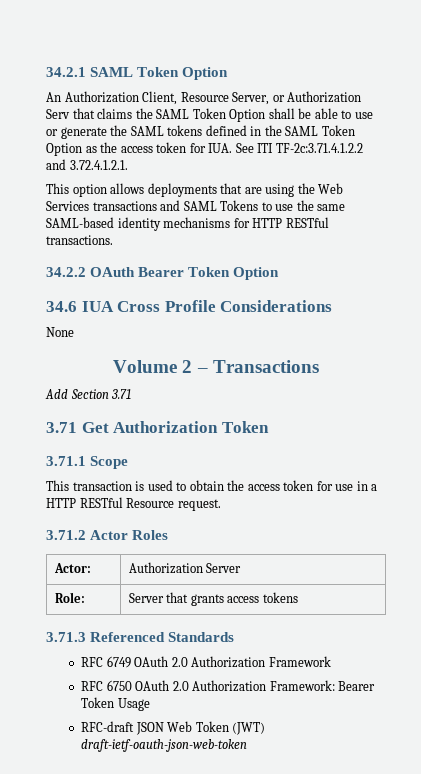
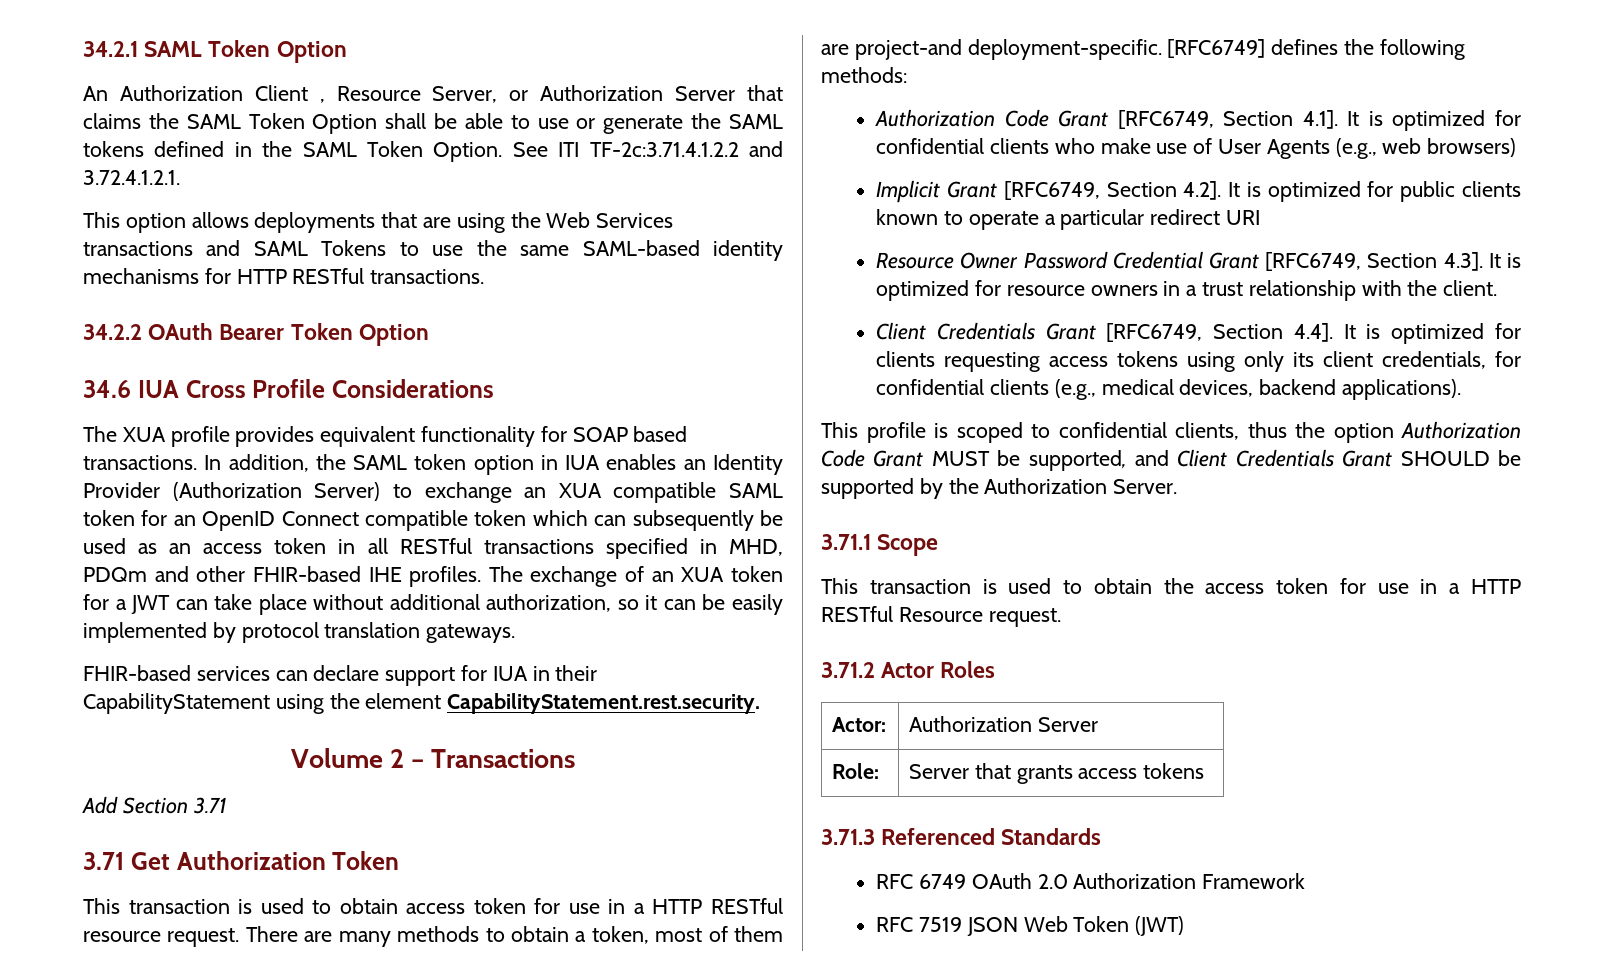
[142,91,178,105] Client, -> [254,85,325,103] Client ,
[46,109,70,119] Serv -> [675,86,736,101] Server
[46,142,233,156] Option as the access token for IUA. -> [433,142,503,162] Option.
[46,327,74,337] // None -> [83,426,688,447] [83,454,783,475] [83,482,783,503] [83,510,783,531] [83,538,783,559] [83,566,783,587] [83,594,784,615] [83,622,516,643] [83,665,598,686] [83,693,761,714] // The XUA profile provides equivalent functionality for SOAP based transactions. In addition, the SAML token option in IUA enables an Identity Provider (Authorization Server) to exchange an XUA compatible SAML token for an OpenID Connect compatible token which can subsequently be used as an access token in all RESTful transactions specified in MHD, PDQm and other FHIR-based IHE profiles. The exchange of an XUA token for a JWT can take place without additional authorization, so it can be easily implemented by protocol translation gateways. // FHIR-based services can declare support for IUA in their CapabilityStatement using the element CapabilityStatement.rest.security.
(269, 427) none -> [83,898,784,914] [83,926,783,947] [821,39,1465,60] [821,67,907,83] [875,109,1521,131] [876,138,1517,159] [876,180,1521,203] [876,209,1261,230] [876,251,1522,271] [876,280,1498,301] [876,322,1521,344] [876,351,1521,372] [876,379,1462,400] [821,421,1521,443] [821,449,1521,471] [821,478,1178,499] // This transaction is used to obtain access token for use in a HTTP RESTful resource request. There are many methods to obtain a token, most of them are project-and deployment-specific. [RFC6749] defines the following methods: // Authorization Code Grant [RFC6749, Section 4.1]. It is optimized for confidential clients who make use of User Agents (e.g., web browsers) // Implicit Grant [RFC6749, Section 4.2]. It is optimized for public clients known to operate a particular redirect URI // Resource Owner Password Credential Grant [RFC6749, Section 4.3]. It is optimized for resource owners in a trust relationship with the client. // Client Credentials Grant [RFC6749, Section 4.4]. It is optimized for clients requesting access tokens using only its client credentials, for confidential clients (e.g., medical devices, backend applications). // This profile is scoped to confidential clients, thus the option Authorization Code Grant MUST be supported, and Client Credentials Grant SHOULD be supported by the Authorization Server.
[106,680,376,692] [81,697,150,711] [81,721,135,732] 6750 OAuth 2.0 Authorization Framework: Bearer Token Usage // RFC-draft -> [918,917,962,932] 7519
[81,739,248,752] draft-ietf-oauth-json-web-token -> (1185, 926) none

